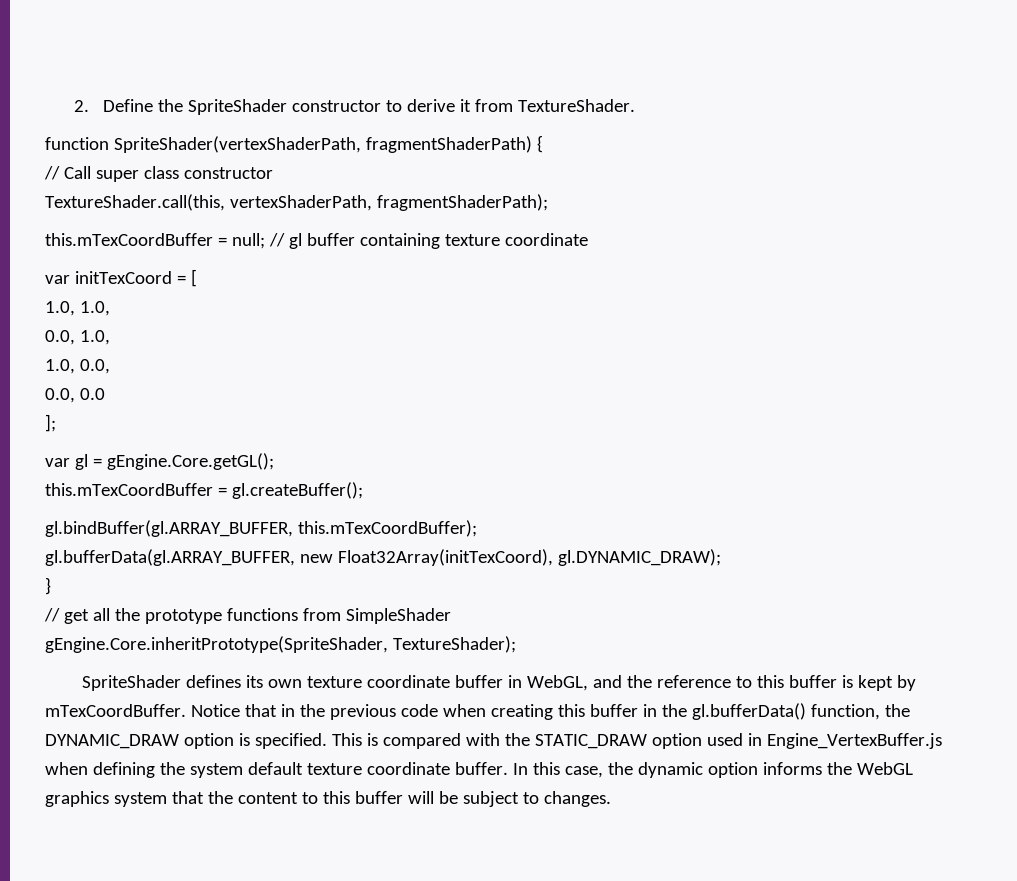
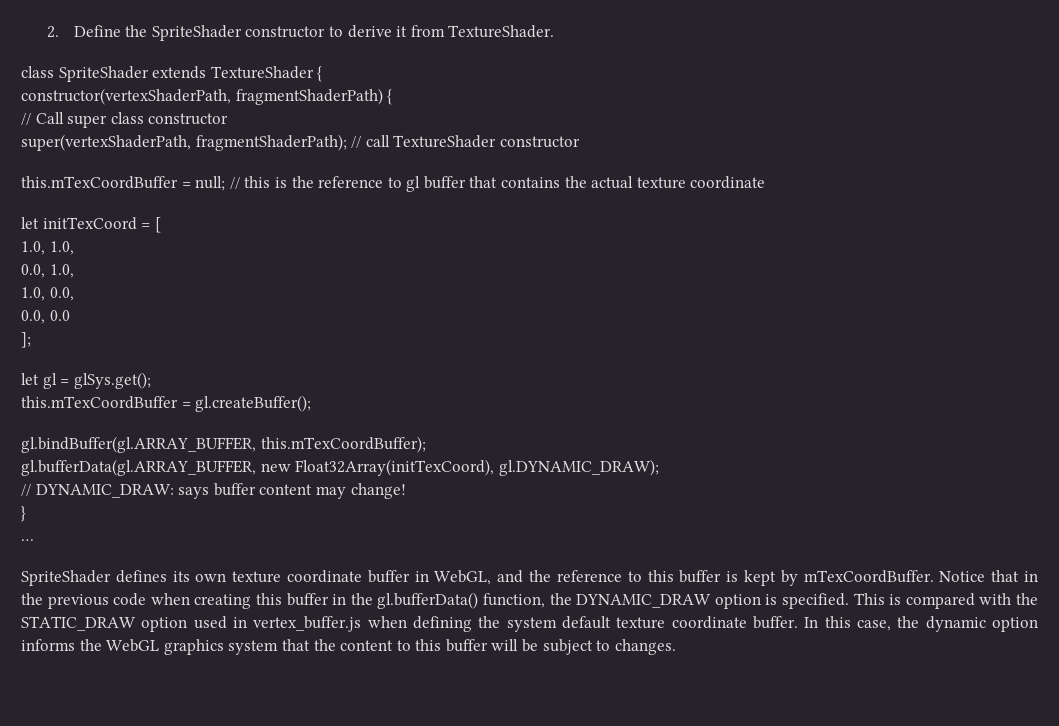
[45,136,361,153] function SpriteShader(vertexShaderPath, -> [21,66,323,82] [21,88,231,105] class SpriteShader extends TextureShader { // constructor(vertexShaderPath,
[45,194,372,211] TextureShader.call(this, vertexShaderPath, -> [21,134,191,151] super(vertexShaderPath,
(548, 202) none -> [351,135,580,148] // call TextureShader constructor
[288,233,440,249] gl buffer containing -> [244,176,634,192] this is the reference to gl buffer that contains the actual
[45,275,70,284] var -> [21,217,39,229] let
[45,458,70,467] var -> [21,373,39,385] let
[106,453,274,470] gEngine.Core.getGL(); -> [73,372,151,389] glSys.get();
[45,577,51,595] [44,608,451,624] [45,636,516,653] } // // get all the prototype functions from SimpleShader // gEngine.Core.inheritPrototype(SpriteShader, TextureShader); -> [21,483,406,499] [21,506,26,522] [21,539,34,541] // DYNAMIC_DRAW: says buffer content may change! // } // …
[766,733,942,749] Engine_VertexBuffer.js -> [253,616,362,632] vertex_buffer.js

